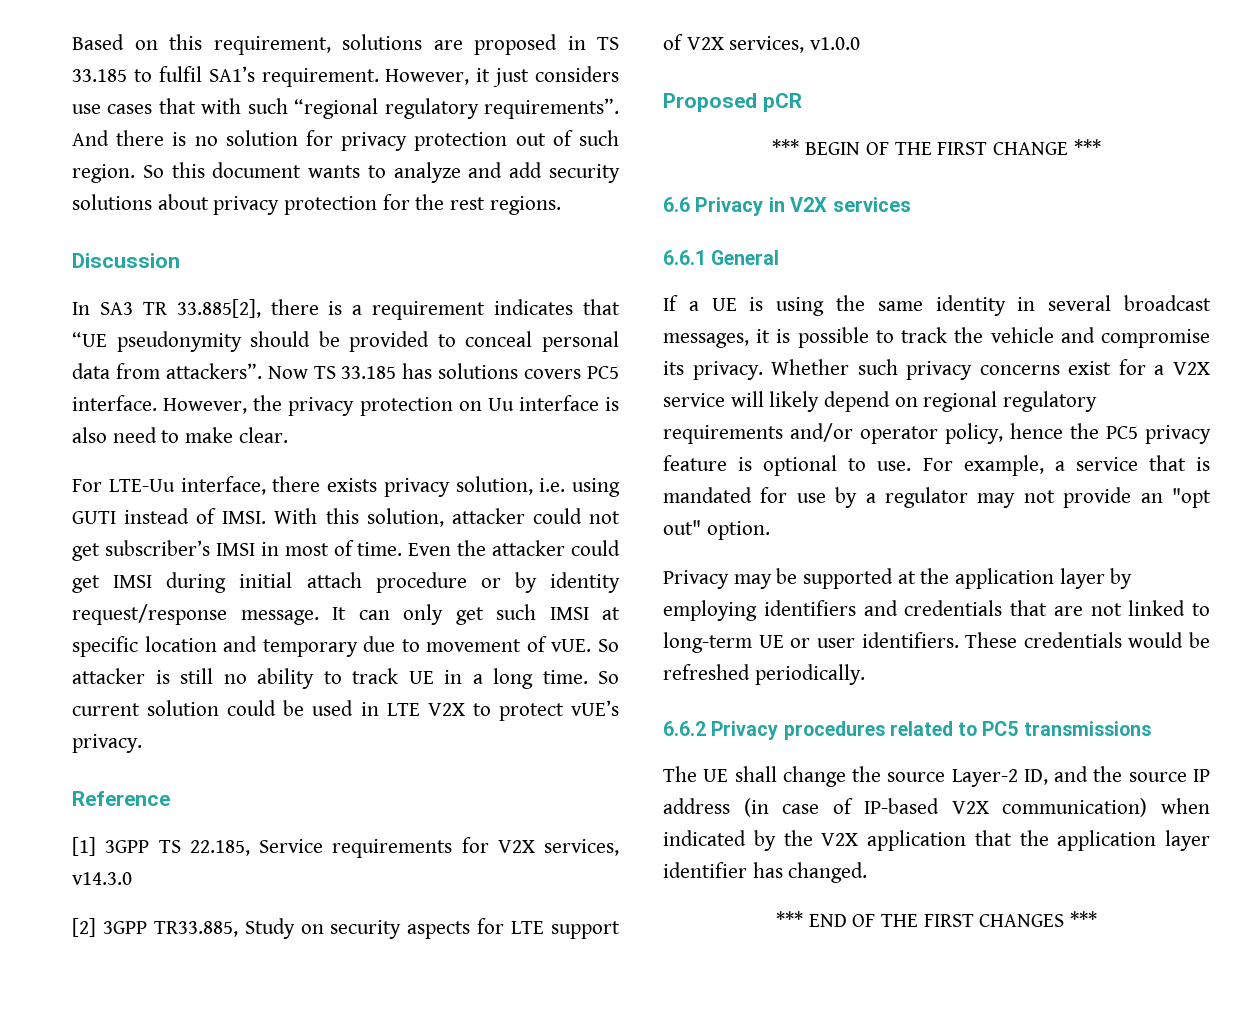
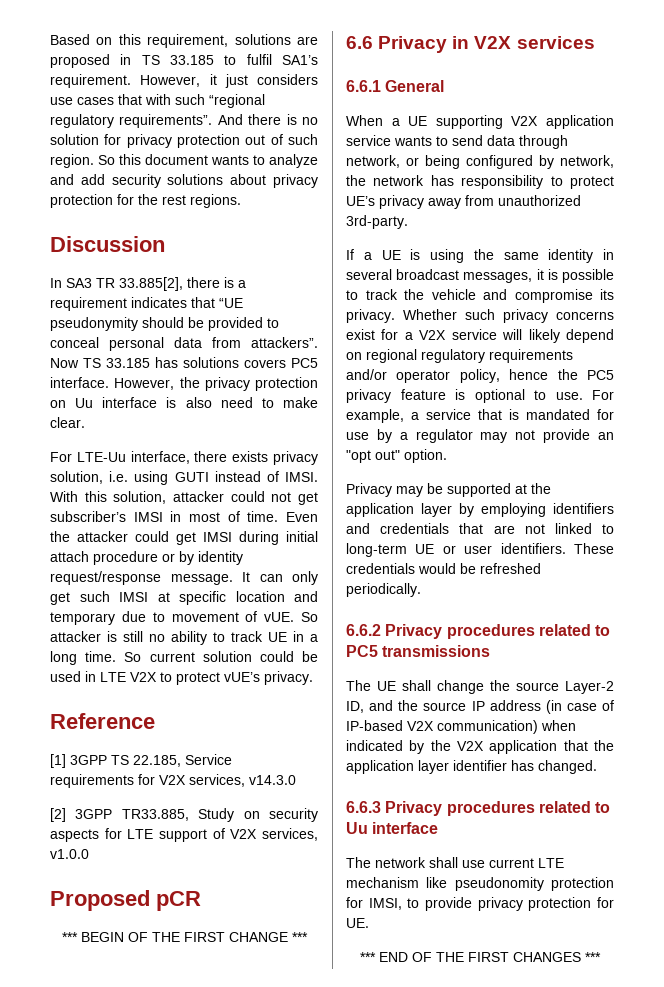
(780, 257) none -> [346,115,614,129] [346,135,568,149] [346,155,614,169] [346,175,614,189] [346,195,581,209] [346,215,408,229] // When a UE supporting V2X application service wants to send data through network, or being configured by network, the network has responsibility to protect UE’s privacy away from unauthorized 3rd-party.
(868, 872) none -> [346,801,611,816] [346,822,439,834] [346,857,564,868] [346,877,614,891] [346,897,614,911] [346,918,369,928] // 6.6.3 Privacy procedures related to Uu interface // The network shall use current LTE mechanism like pseudonomity protection for IMSI, to provide privacy protection for UE.

